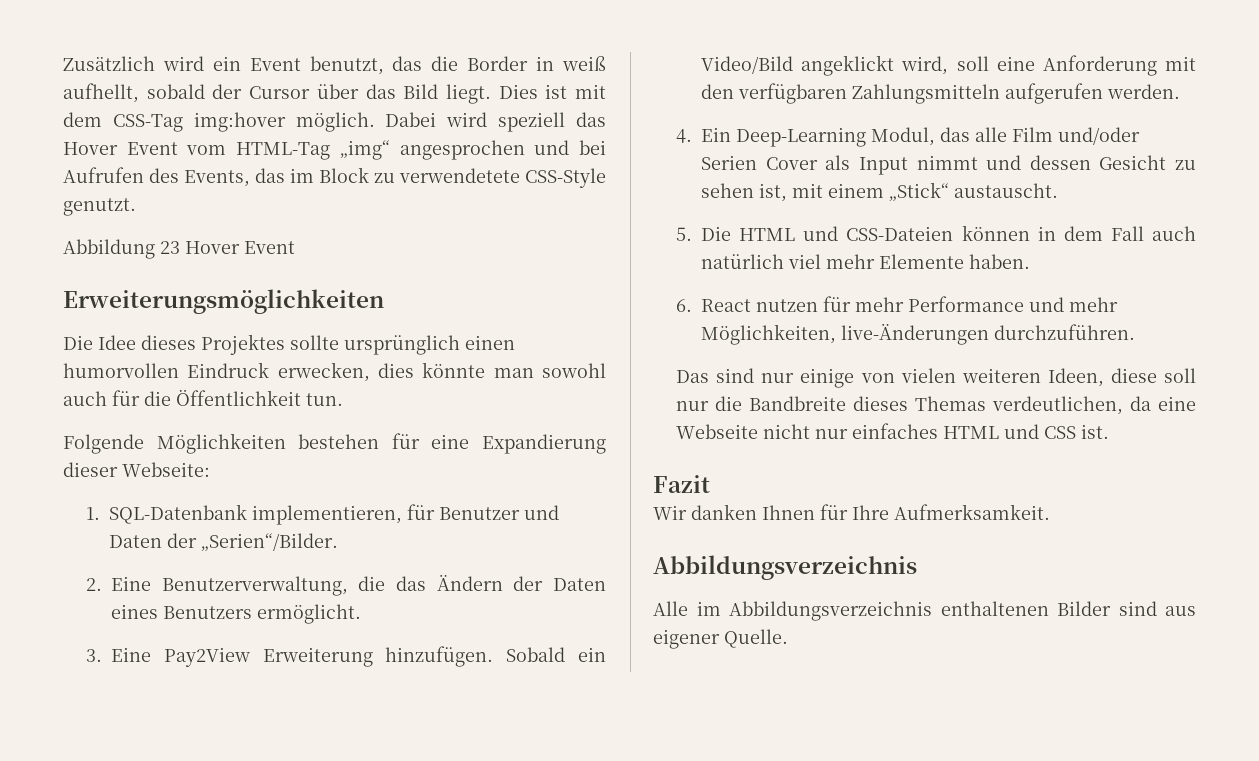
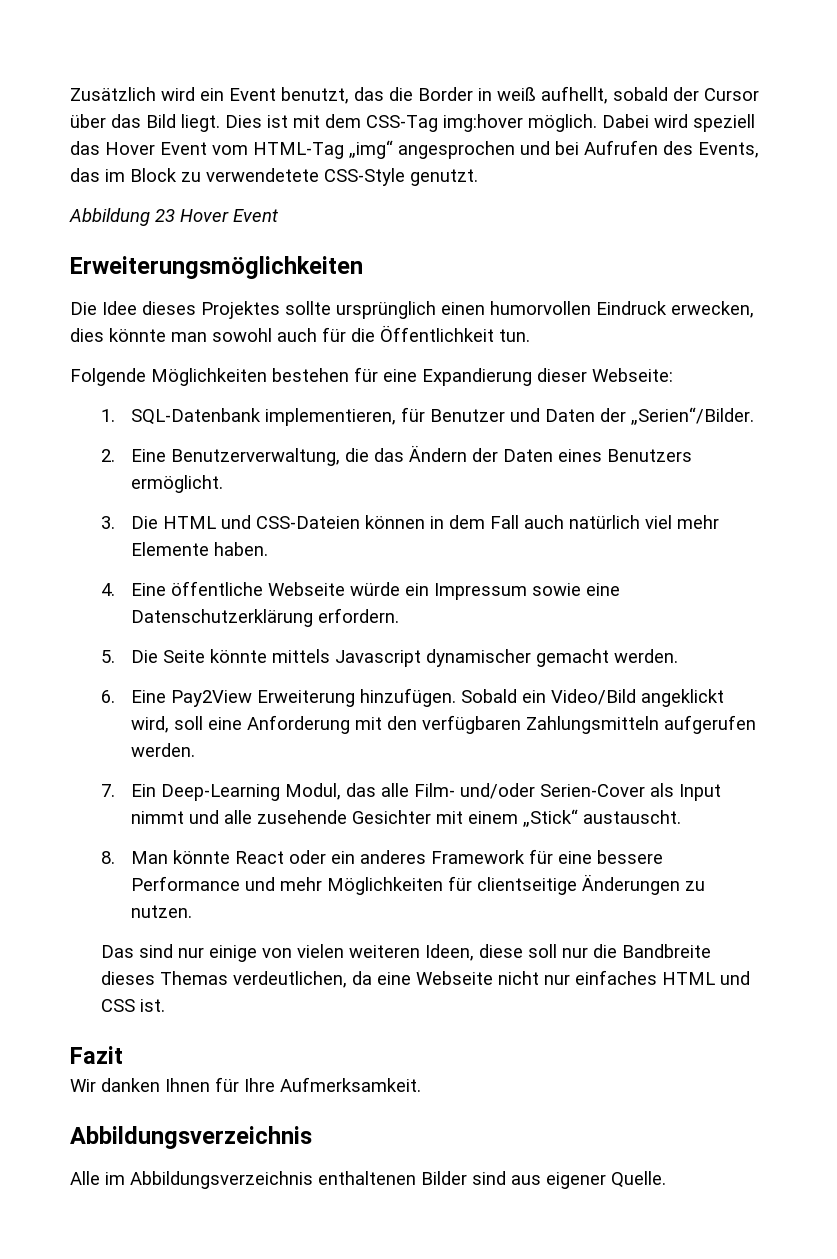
(103, 655) none -> [131,515,720,529] [131,542,269,556] [100,581,621,600] [131,608,400,627] [100,649,679,667] [100,690,115,703] Die HTML und CSS-Dateien können in dem Fall auch natürlich viel mehr Elemente haben. // 4. Eine öffentliche Webseite würde ein Impressum sowie eine Datenschutzerklärung erfordern. // 5. Die Seite könnte mittels Javascript dynamischer gemacht werden. // 6.
[676,129,693,143] 4. -> [100,784,115,797] 7.
[1012,127,1141,145] [701,155,1196,175] [701,182,1059,202] [676,225,1196,241] [701,254,1031,269] [676,296,1119,312] [701,324,1136,345] Film und/oder Serien Cover als Input nimmt und dessen Gesicht zu sehen ist, mit einem „Stick“ austauscht. // 5. Die HTML und CSS-Dateien können in dem Fall auch natürlich viel mehr Elemente haben. // 6. React nutzen für mehr Performance und mehr Möglichkeiten, live-Änderungen durchzuführen. -> [414,783,722,801] [131,809,682,827] [100,849,664,864] [131,874,706,895] [131,905,193,918] Film- und/oder Serien-Cover als Input nimmt und alle zusehende Gesichter mit einem „Stick“ austauscht. // 8. Man könnte React oder ein anderes Framework für eine bessere Performance und mehr Möglichkeiten für clientseitige Änderungen zu nutzen.

